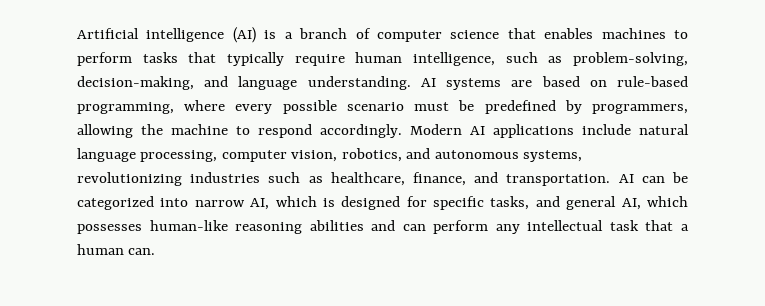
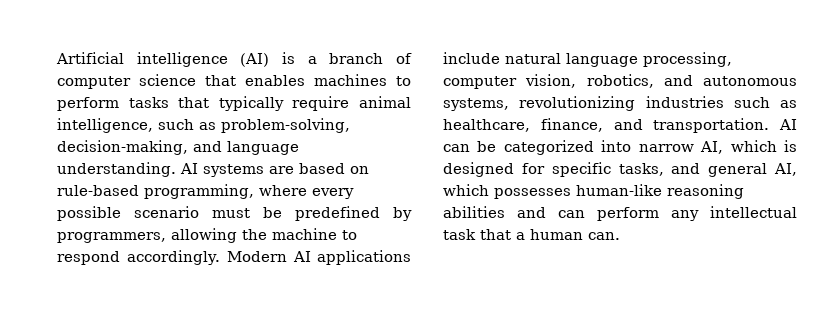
[355,52,403,63] human -> [359,96,411,108] animal

